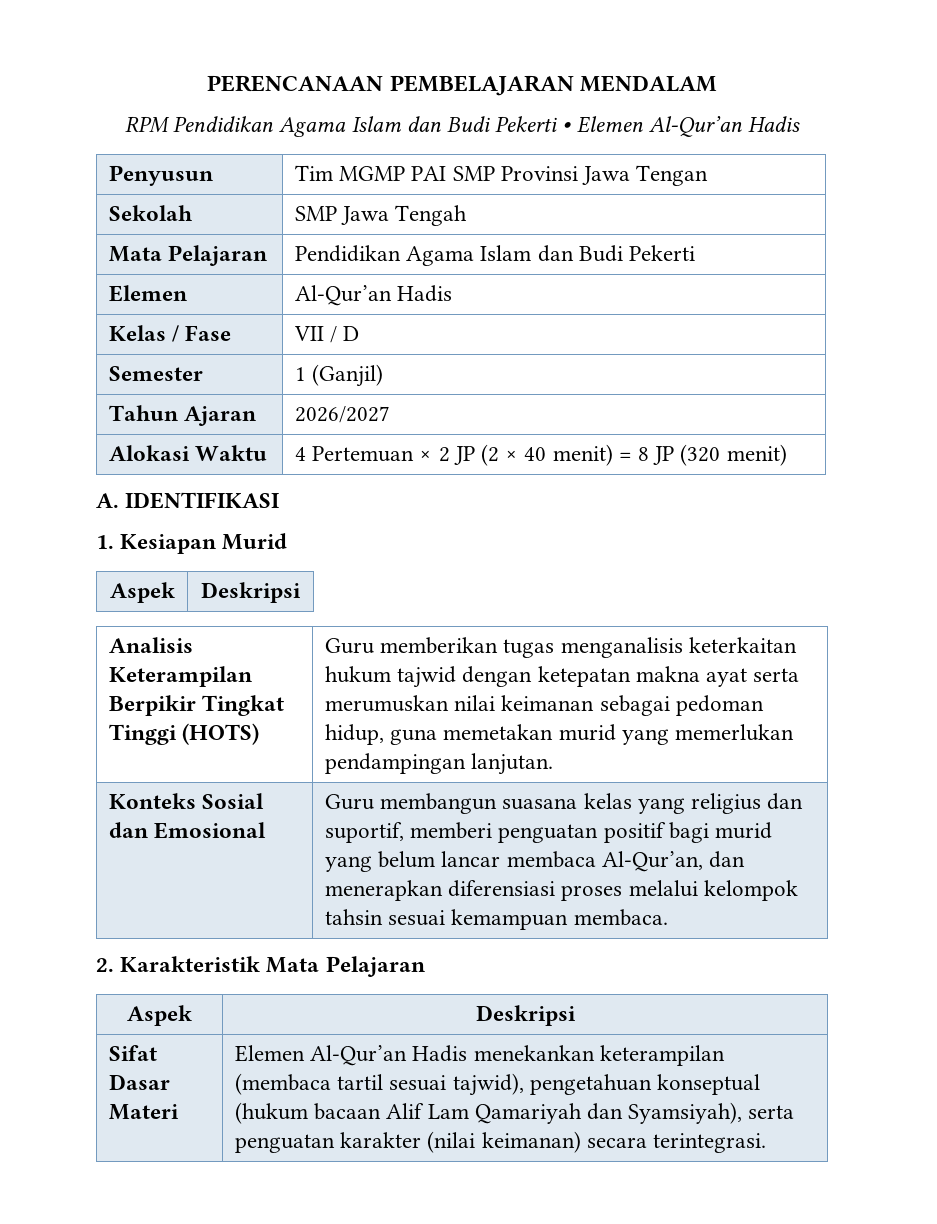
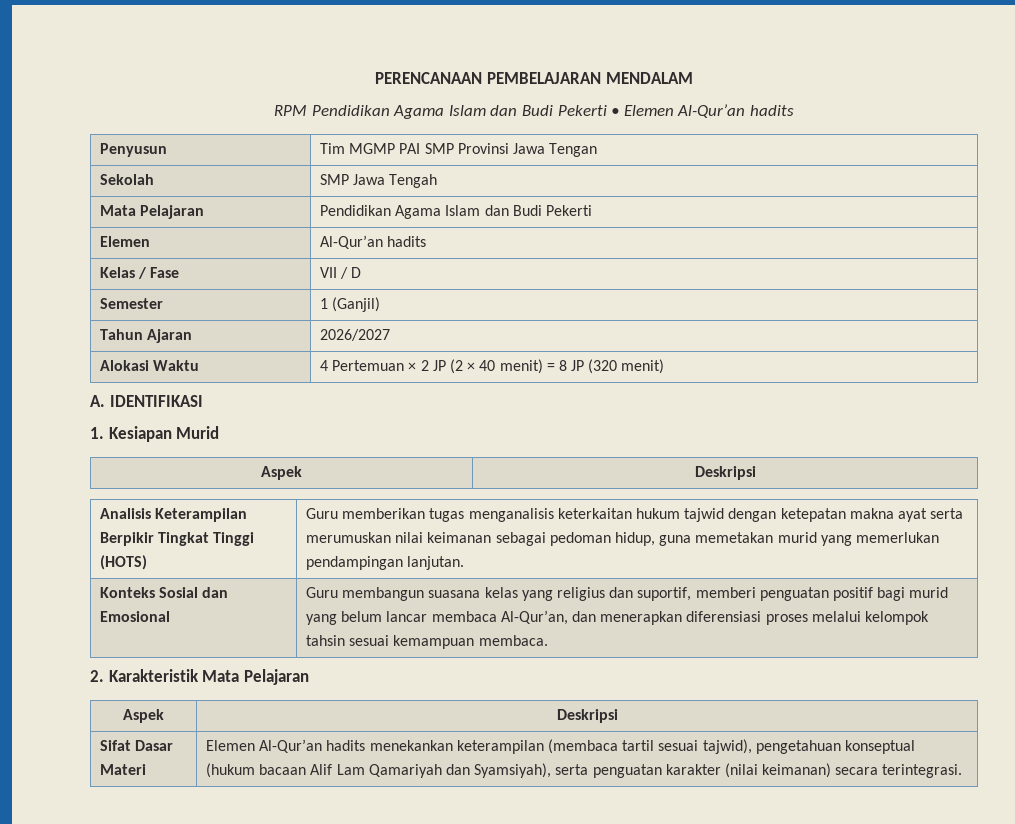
[748,116,801,132] Hadis -> [749,105,794,116] hadits
[397,285,453,302] Hadis -> [387,236,427,247] hadits
[412,1045,468,1062] Hadis -> [326,740,366,751] hadits

